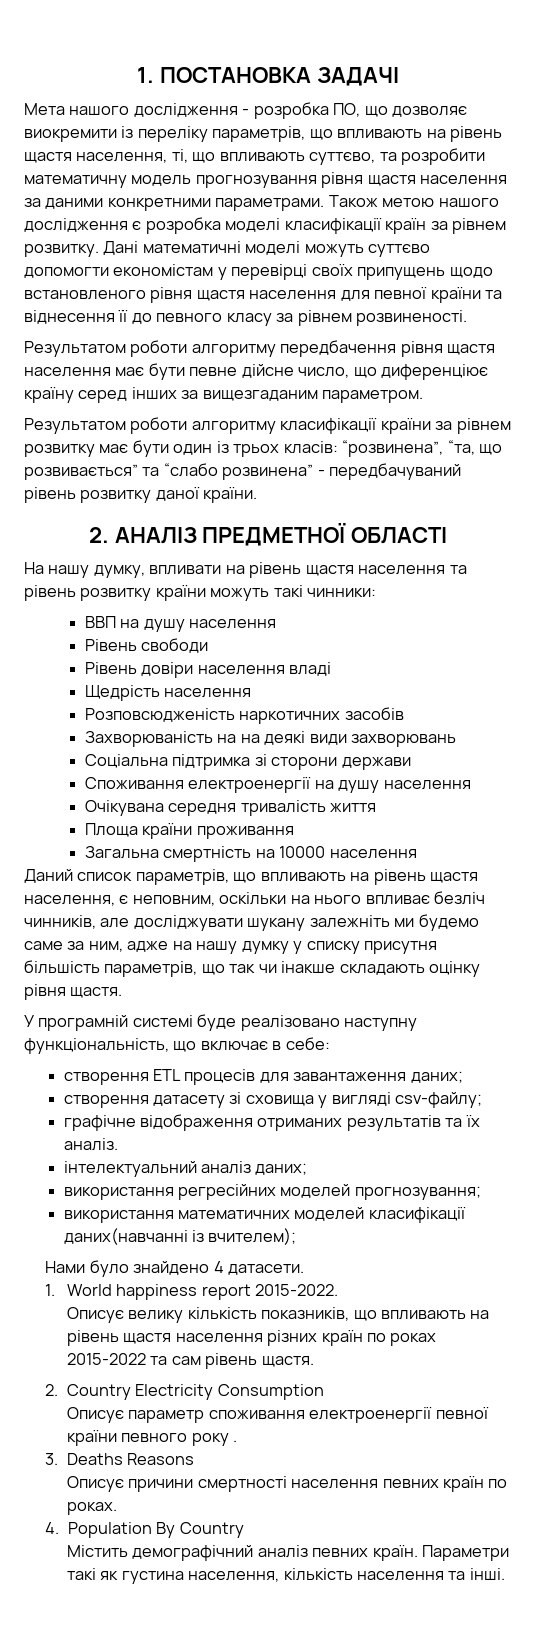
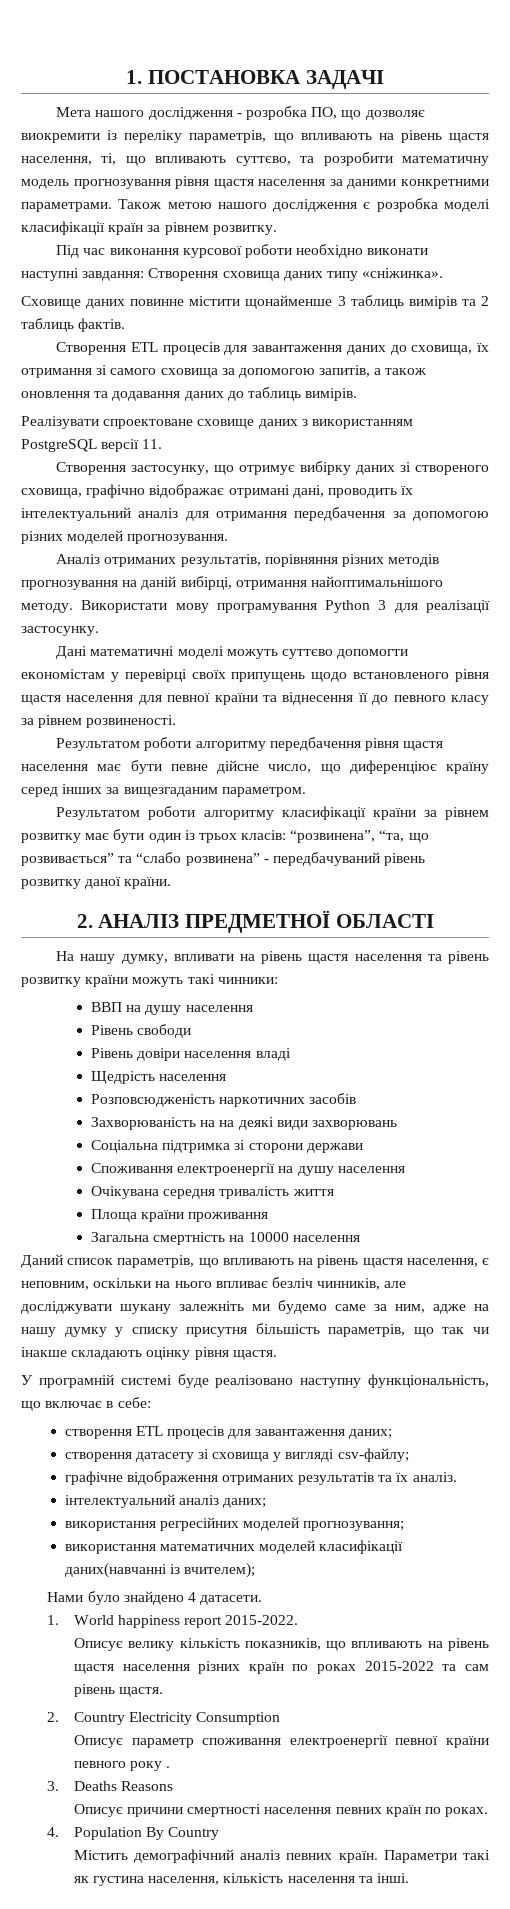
(99, 250) none -> [56,244,429,258] [21,268,444,281] [21,295,489,309] [21,318,126,332] [56,342,489,355] [21,365,427,378] [21,387,358,401] [21,416,413,429] [21,439,163,452] [56,461,489,475] [21,484,414,498] [21,507,489,521] [21,530,229,544] [56,554,440,567] [21,576,443,590] [21,600,490,613] [21,626,99,636] // Під час виконання курсової роботи необхідно виконати наступні завдання: Створення сховища даних типу «сніжинка». // Сховище даних повинне містити щонайменше 3 таблиць вимірів та 2 таблиць фактів. // Створення ETL процесів для завантаження даних до сховища, їх отримання зі самого сховища за допомогою запитів, а також оновлення та додавання даних до таблиць вимірів. // Реалізувати спроектоване сховище даних з використанням PostgreSQL версії 11. // Створення застосунку, що отримує вибірку даних зі створеного сховища, графічно відображає отримані дані, проводить їх інтелектуальний аналіз для отримання передбачення за допомогою різних моделей прогнозування. // Аналіз отриманих результатів, порівняння різних методів прогнозування на даній вибірці, отримання найоптимальнішого методу. Використати мову програмування Python 3 для реалізації застосунку. //

